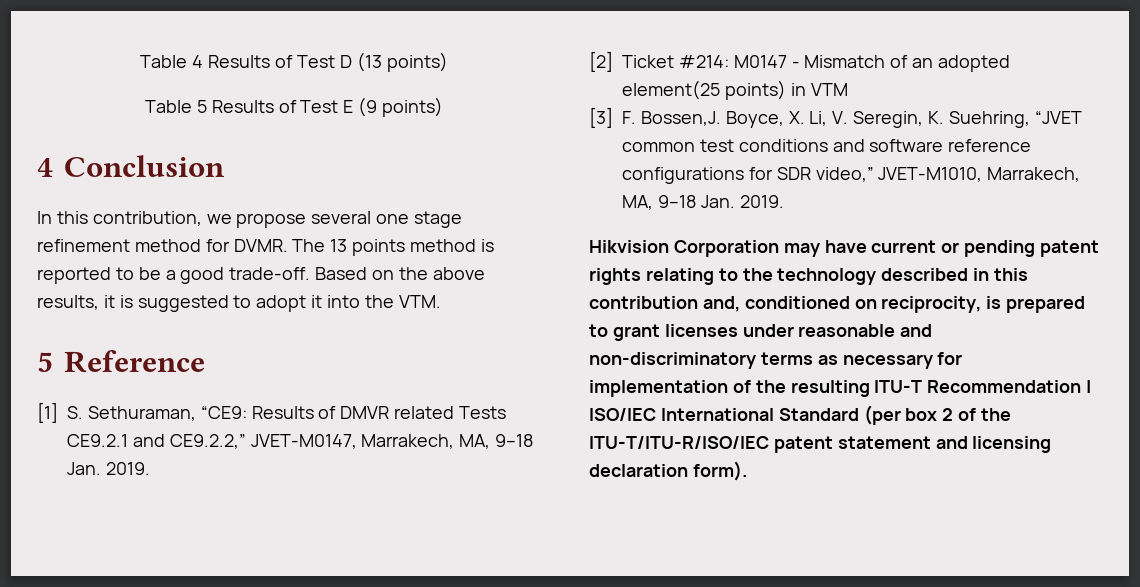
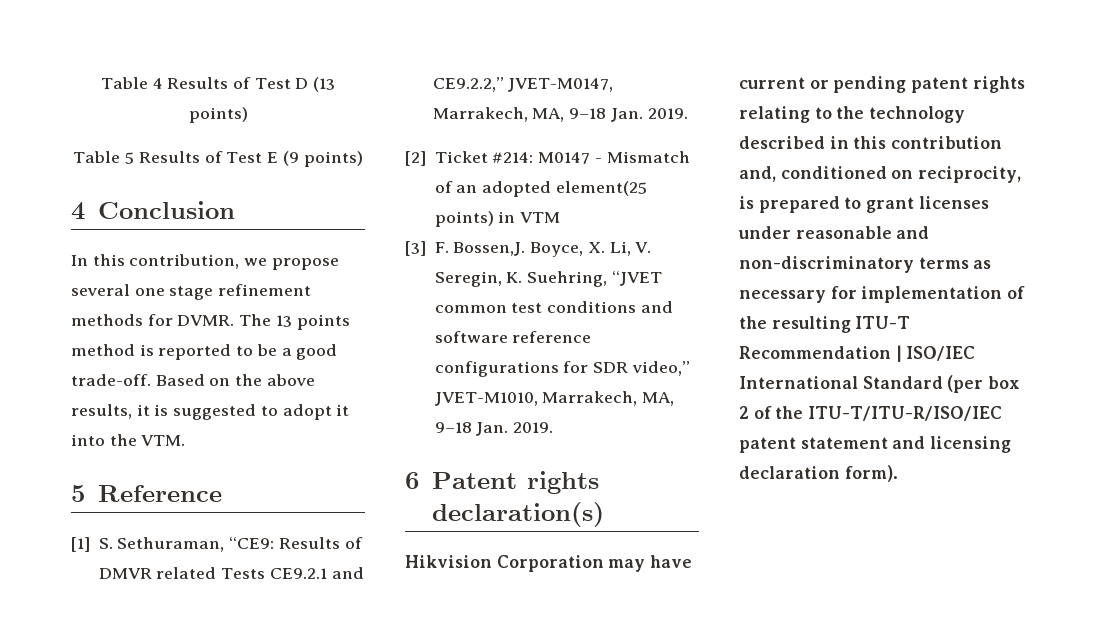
[134,239,201,252] method -> [71,314,143,326] methods
(784, 201) none -> [405,471,599,494] [431,502,604,527] // 6 Patent rights declaration(s)

